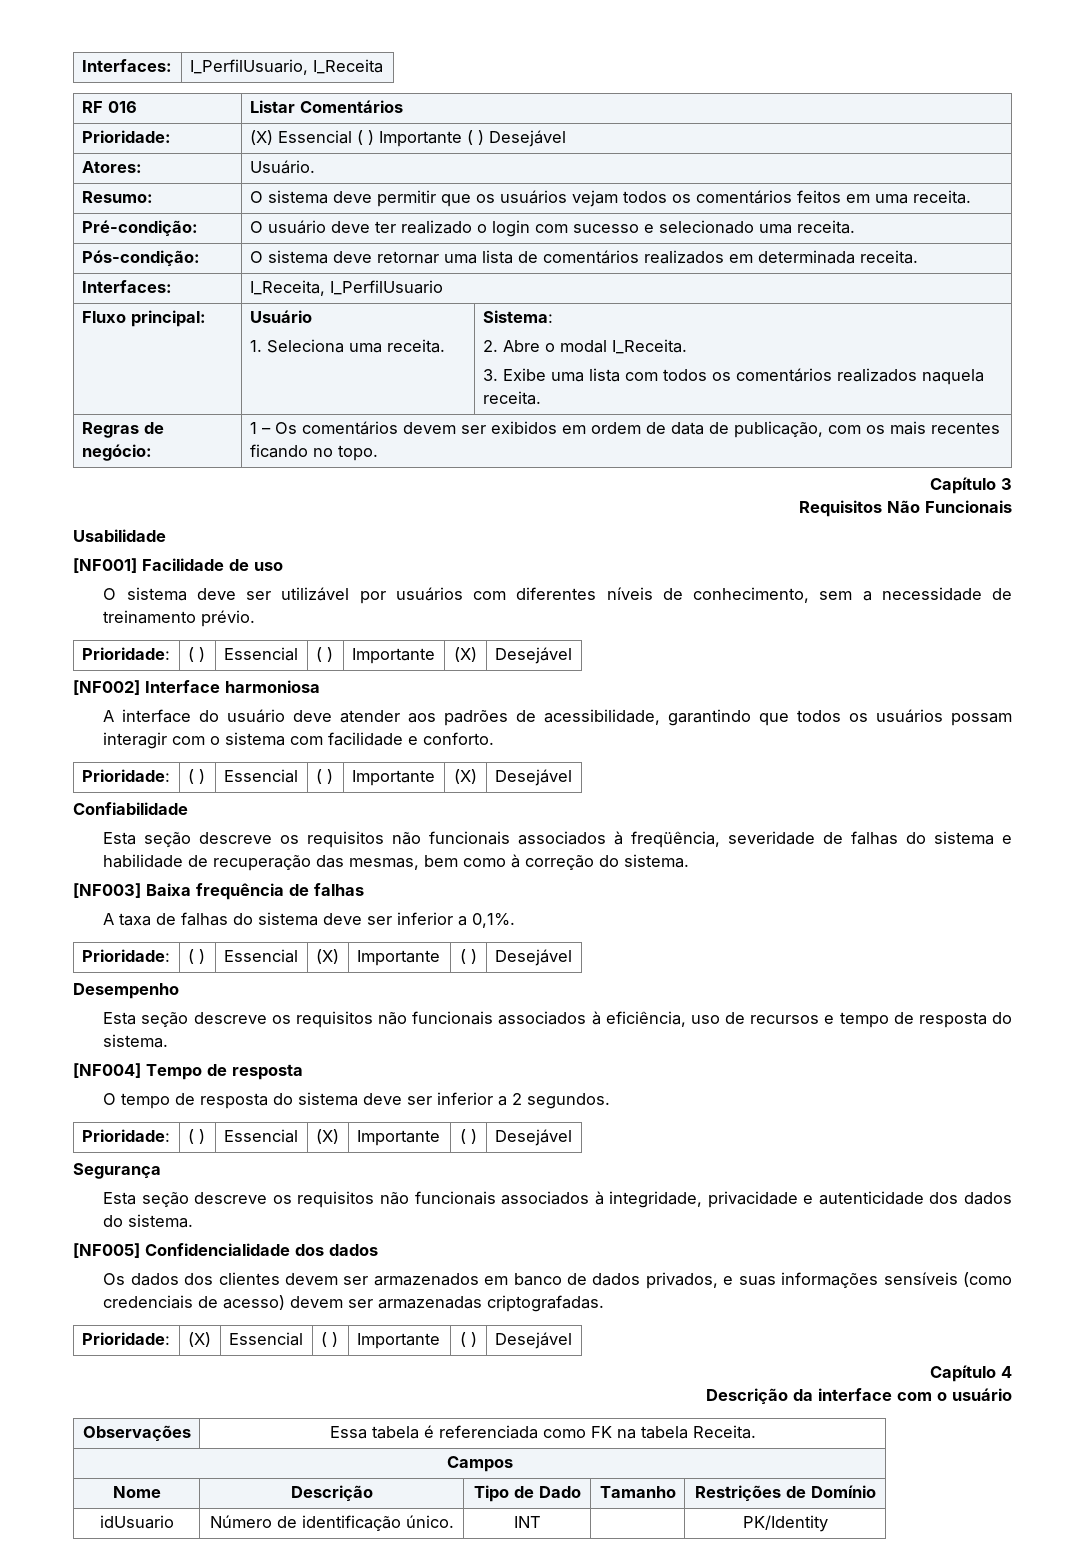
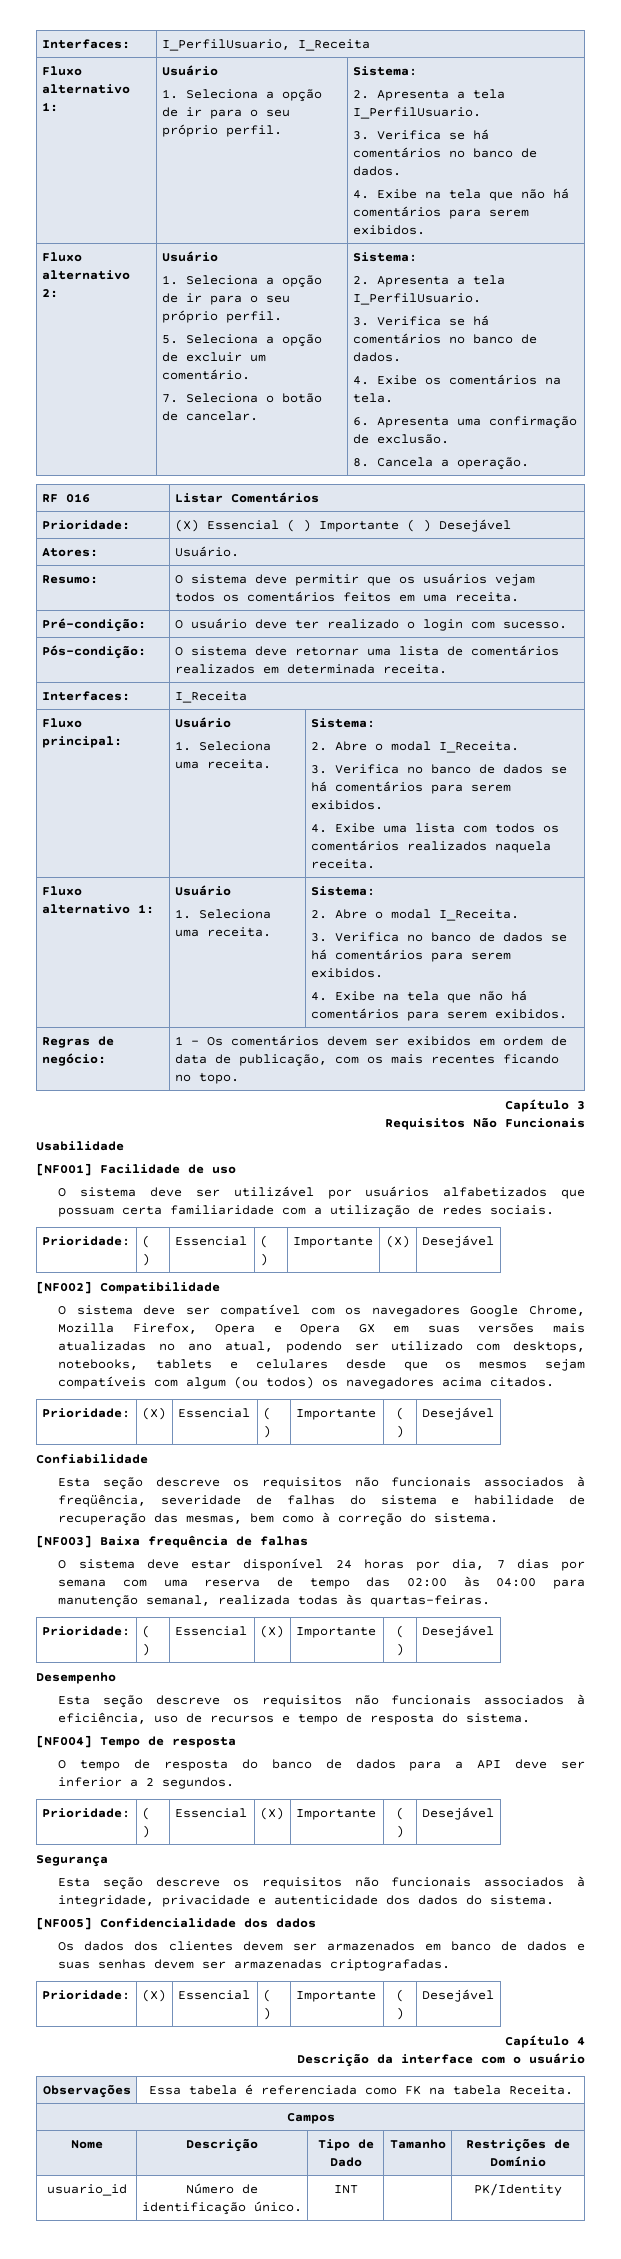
(383, 66) none -> [41,66,82,76] [41,84,130,94] [41,102,58,112] [161,65,218,76] [161,89,322,102] [161,107,290,119] [161,124,282,137] [352,66,417,76] [352,89,505,101] [352,107,481,119] [352,129,489,140] [352,147,537,158] [352,166,401,176] [352,188,569,201] [352,206,529,219] [352,225,425,235] [41,252,82,262] [41,270,130,280] [41,289,58,298] [161,251,218,262] [161,275,322,288] [161,293,290,305] [161,310,282,323] [161,334,322,347] [161,352,266,362] [161,369,250,380] [161,393,322,403] [161,411,258,421] [352,252,417,262] [352,275,505,287] [352,293,481,305] [352,315,489,326] [352,333,537,344] [352,352,401,362] [352,374,561,385] [352,393,393,403] [352,416,577,429] [352,434,449,444] [352,457,529,470] // Fluxo alternativo 1: | Usuário // 1. Seleciona a opção de ir para o seu próprio perfil. | Sistema: // 2. Apresenta a tela I_PerfilUsuario. // 3. Verifica se há comentários no banco de dados. // 4. Exibe na tela que não há comentários para serem exibidos. // Fluxo alternativo 2: | Usuário // 1. Seleciona a opção de ir para o seu próprio perfil. // 5. Seleciona a opção de excluir um comentário. // 7. Seleciona o botão de cancelar. | Sistema: // 2. Apresenta a tela I_PerfilUsuario. // 3. Verifica se há comentários no banco de dados. // 4. Exibe os comentários na tela. // 6. Apresenta uma confirmação de exclusão. // 8. Cancela a operação.
[572,220,855,234] sucesso e selecionado uma receita. -> [502,621,567,629] sucesso.
[249,280,443,296] I_Receita, I_PerfilUsuario -> [174,691,247,703] I_Receita
(498, 375) none -> [334,764,567,774] [310,781,511,794] [310,800,383,810] [310,824,327,833] Verifica no banco de dados se há comentários para serem exibidos. // 4.
(541, 398) none -> [41,886,82,896] [41,904,154,914] [174,885,231,896] [174,909,271,919] [174,927,271,937] [310,886,375,896] [310,909,519,921] [310,932,567,942] [310,949,511,962] [310,968,383,978] [310,990,527,1003] [310,1008,567,1021] // Fluxo alternativo 1: | Usuário // 1. Seleciona uma receita. | Sistema: // 2. Abre o modal I_Receita. // 3. Verifica no banco de dados se há comentários para serem exibidos. // 4. Exibe na tela que não há comentários para serem exibidos.
[473,587,1013,603] [103,610,256,627] com diferentes níveis de conhecimento, sem a necessidade de treinamento prévio. -> [443,1187,585,1199] [58,1205,555,1218] alfabetizados que possuam certa familiaridade com a utilização de redes sociais.
[145,680,320,693] [103,709,1012,726] [103,732,495,749] [81,769,170,782] [187,769,205,784] [223,769,298,783] [315,769,333,784] [351,770,435,786] [454,769,477,784] Interface harmoniosa // A interface do usuário deve atender aos padrões de acessibilidade, garantindo que todos os usuários possam interagir com o sistema com facilidade e conforto. // Prioridade: | ( ) | Essencial | ( ) | Importante | (X) -> [100,1282,220,1294] [58,1304,585,1317] [58,1323,585,1335] [58,1341,585,1353] [58,1359,585,1371] [58,1376,555,1389] [41,1408,130,1418] [141,1407,166,1420] [177,1408,250,1418] [262,1407,271,1420] [262,1425,271,1438] [295,1409,376,1420] [396,1407,404,1420] [396,1425,404,1438] Compatibilidade // O sistema deve ser compatível com os navegadores Google Chrome, Mozilla Firefox, Opera e Opera GX em suas versões mais atualizadas no ano atual, podendo ser utilizado com desktops, notebooks, tablets e celulares desde que os mesmos sejam compatíveis com algum (ou todos) os navegadores acima citados. // Prioridade: | (X) | Essencial | ( ) | Importante | ( )
[103,912,516,928] A taxa de falhas do sistema deve ser inferior a 0,1%. -> [58,1558,585,1571] [58,1576,586,1589] [58,1594,491,1608] O sistema deve estar disponível 24 horas por dia, 7 dias por semana com uma reserva de tempo das 02:00 às 04:00 para manutenção semanal, realizada todas às quartas-feiras.
[298,1092,359,1106] sistema -> [271,1759,502,1771] banco de dados para a API
[645,1272,718,1289] privados, -> (567, 1946) none
[781,1272,1012,1288] [103,1295,286,1310] informações sensíveis (como credenciais de acesso) -> [98,1959,147,1969] senhas
[99,1515,174,1529] idUsuario -> [46,2184,127,2196] usuario_id

